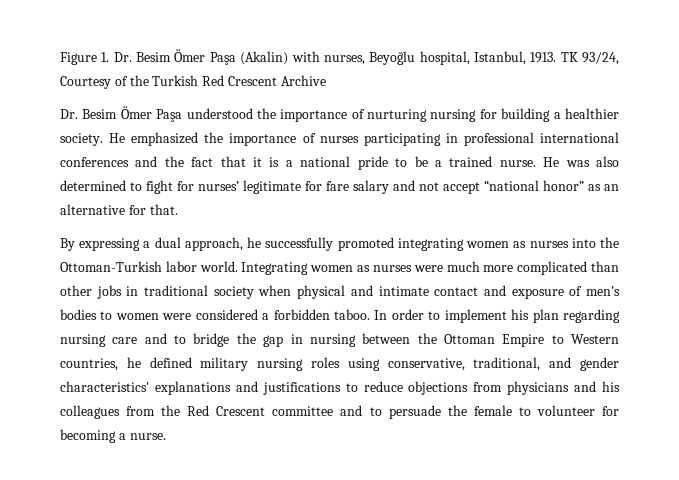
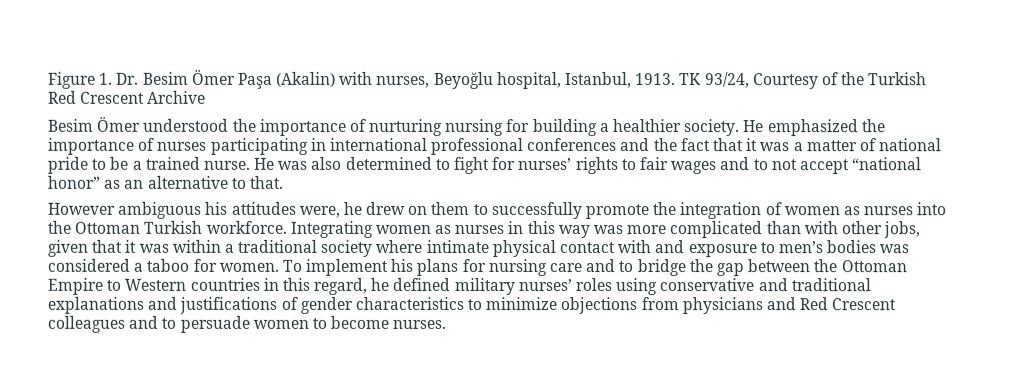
[60,106,183,122] Dr. Besim Ömer Paşa -> [48,116,142,132] Besim Ömer
[463,132,620,146] professional international -> [329,137,525,156] international professional
[269,157,293,167] is a -> [760,138,877,152] was a matter of
[243,180,415,194] legitimate for fare salary and -> [575,157,769,175] rights to fair wages and to
[128,205,146,215] for -> [231,177,247,189] to
[60,237,464,251] By expressing a dual approach, he successfully promoted integrating -> [47,201,782,220] However ambiguous his attitudes were, he drew on them to successfully promote the integration of
[60,261,238,272] Ottoman-Turkish labor world. -> [74,220,287,234] Ottoman Turkish workforce.
[413,261,619,275] [60,285,479,299] were much more complicated than other jobs in traditional society when physical and intimate contact -> [507,220,921,239] [47,239,652,258] in this way was more complicated than with other jobs, given that it was within a traditional society where intimate physical contact with
[569,286,583,296] of -> [759,242,775,254] to
[100,309,621,323] to women were considered a forbidden taboo. In order to implement his plan regarding -> [879,244,910,254] [47,258,486,276] was considered a taboo for women. To implement his plans for
[290,334,356,347] in nursing -> (744, 270) none
[60,358,118,371] countries, -> [189,277,368,295] countries in this regard,
[257,358,304,371] nursing -> [517,279,572,292] nurses’
[387,357,619,371] [60,381,620,395] [60,405,334,419] conservative, traditional, and gender characteristics' explanations and justifications to reduce objections from physicians and his colleagues from the Red Crescent committee -> [659,278,871,292] [47,296,897,315] [47,315,125,333] conservative and traditional explanations and justifications of gender characteristics to minimize objections from physicians and Red Crescent colleagues
[447,405,620,416] [60,429,166,443] the female to volunteer for becoming a nurse. -> [252,315,447,329] women to become nurses.

